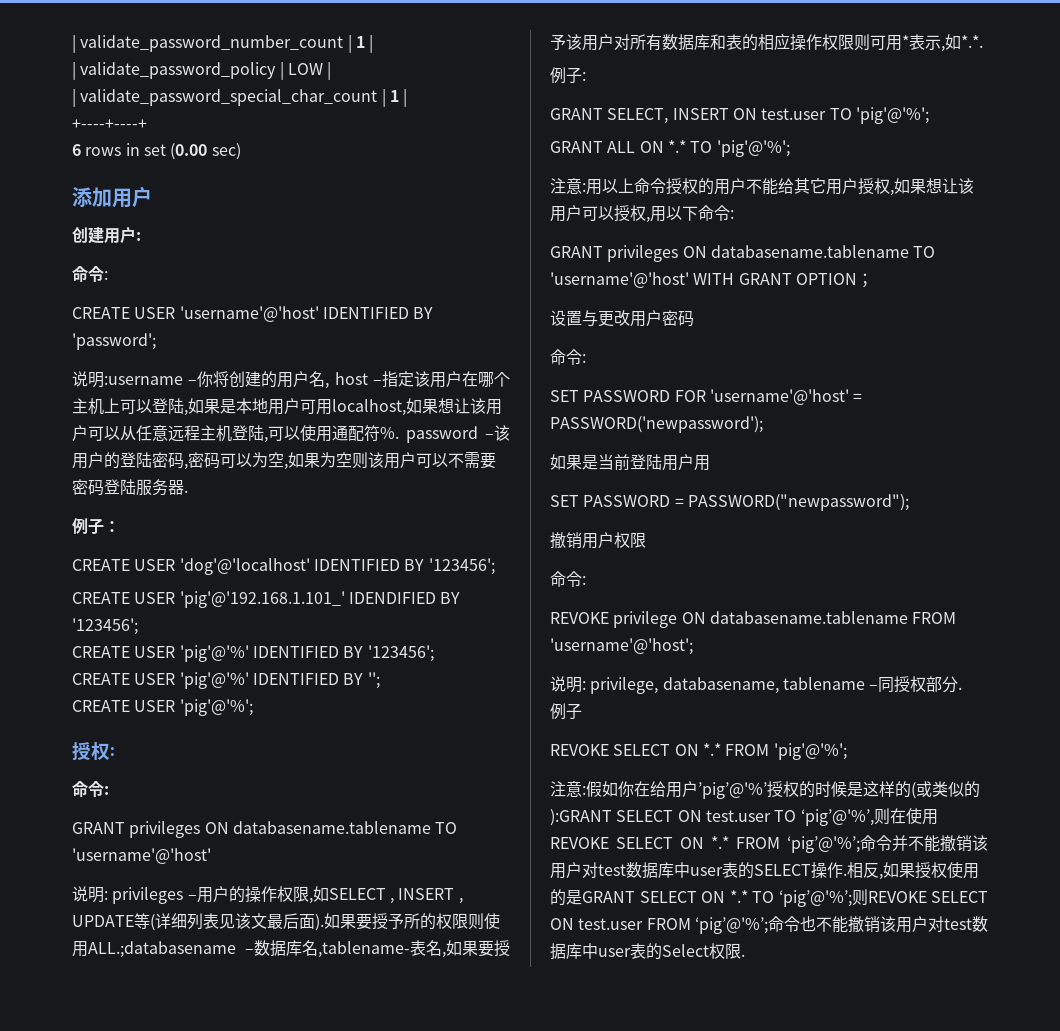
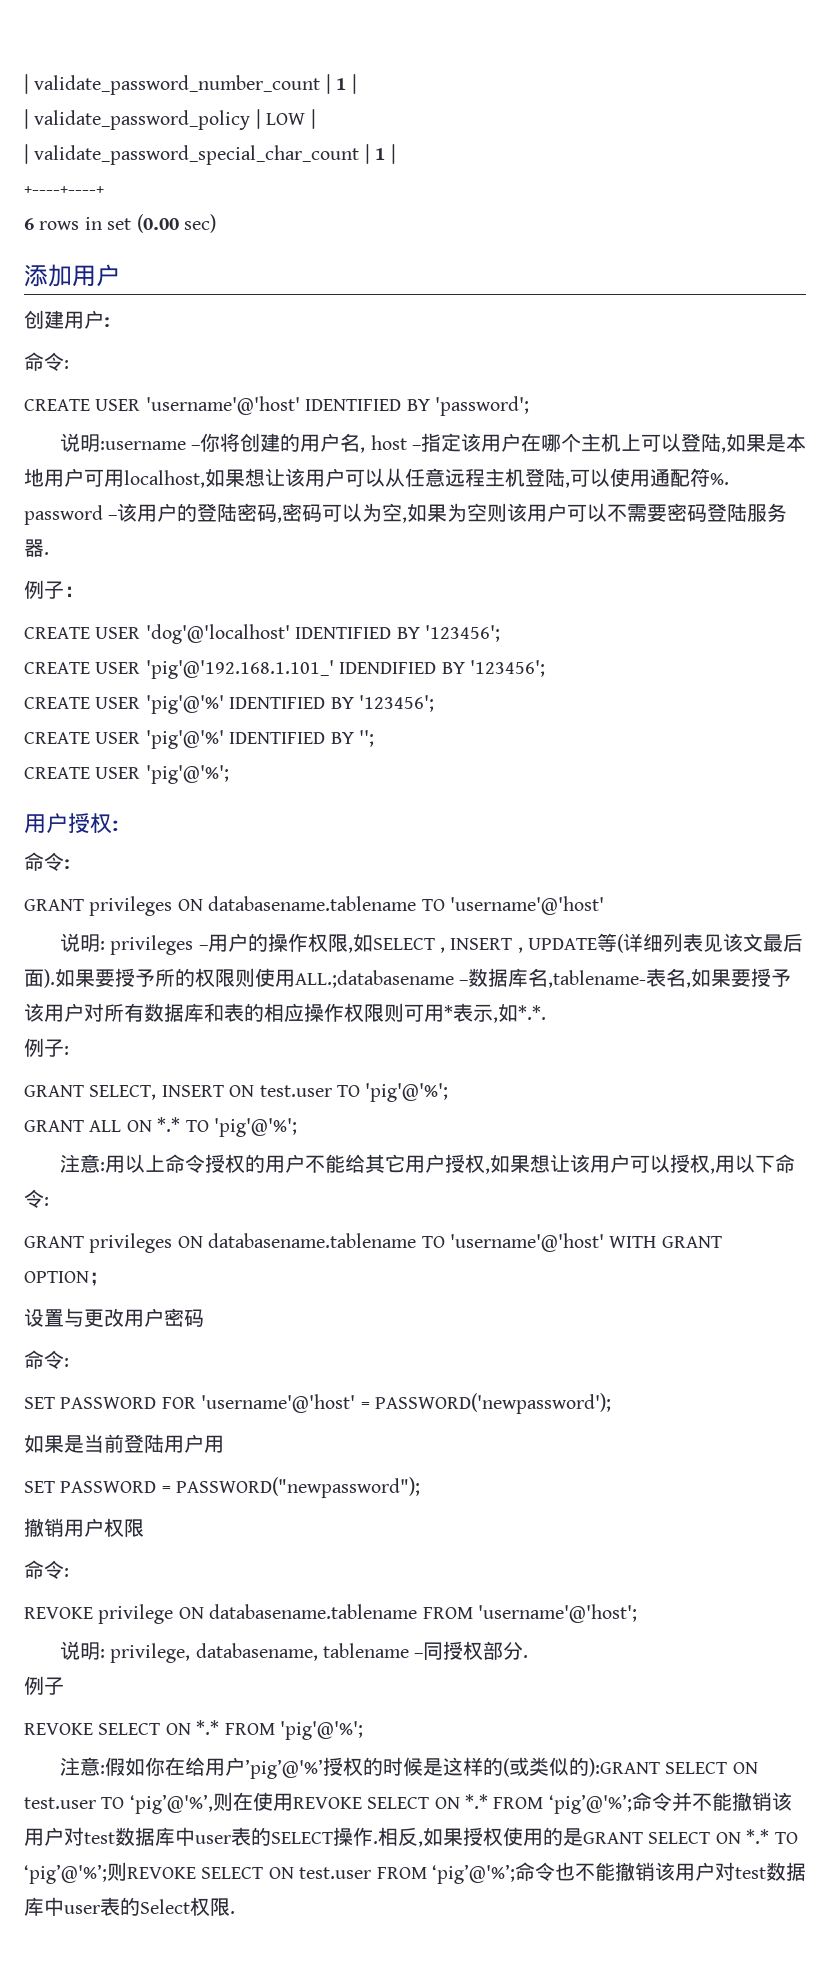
(253, 707) none -> [24,813,68,833] 用户

